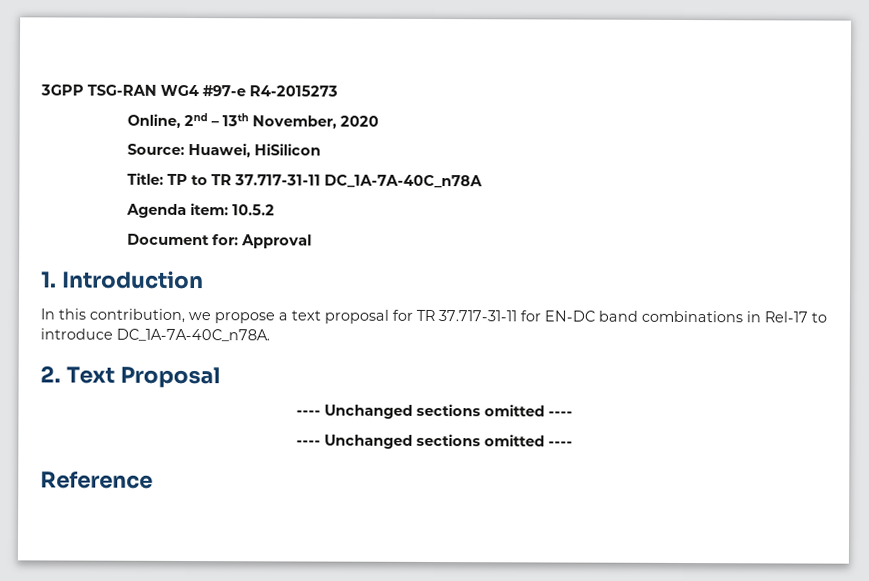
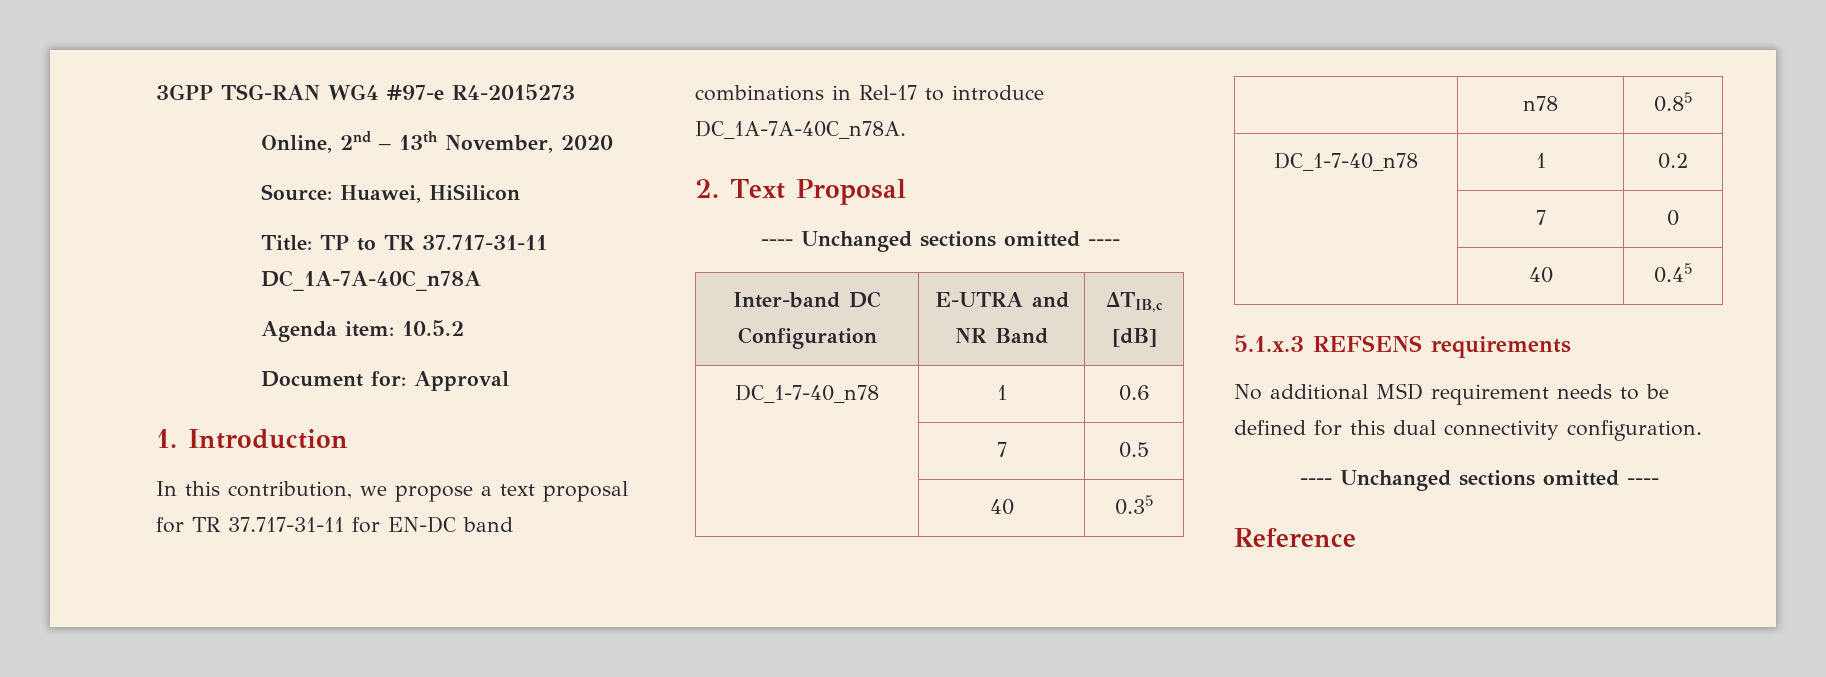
(573, 414) none -> [733,291,881,308] [737,327,877,349] [934,292,1069,308] [955,328,1048,344] [1106,292,1163,312] [1111,328,1157,347] [735,384,879,403] [996,385,1007,400] [1118,385,1150,401] [996,442,1007,457] [1119,442,1149,458] [989,499,1014,515] [1114,495,1154,515] [1523,96,1558,111] [1653,92,1693,112] [1274,152,1418,171] [1535,153,1546,168] [1658,153,1688,169] [1535,210,1546,225] [1667,210,1679,226] [1528,267,1553,283] [1653,263,1693,283] [1234,335,1571,358] [1234,383,1669,405] [1234,420,1702,441] // Inter-band DC Configuration | E-UTRA and NR Band | ΔTIB,c [dB] // DC_1-7-40_n78 | 1 | 0.6 // | 7 | 0.5 // | 40 | 0.35 // | n78 | 0.85 // DC_1-7-40_n78 | 1 | 0.2 // | 7 | 0 // | 40 | 0.45 // 5.1.x.3 REFSENS requirements // No additional MSD requirement needs to be defined for this dual connectivity configuration.

